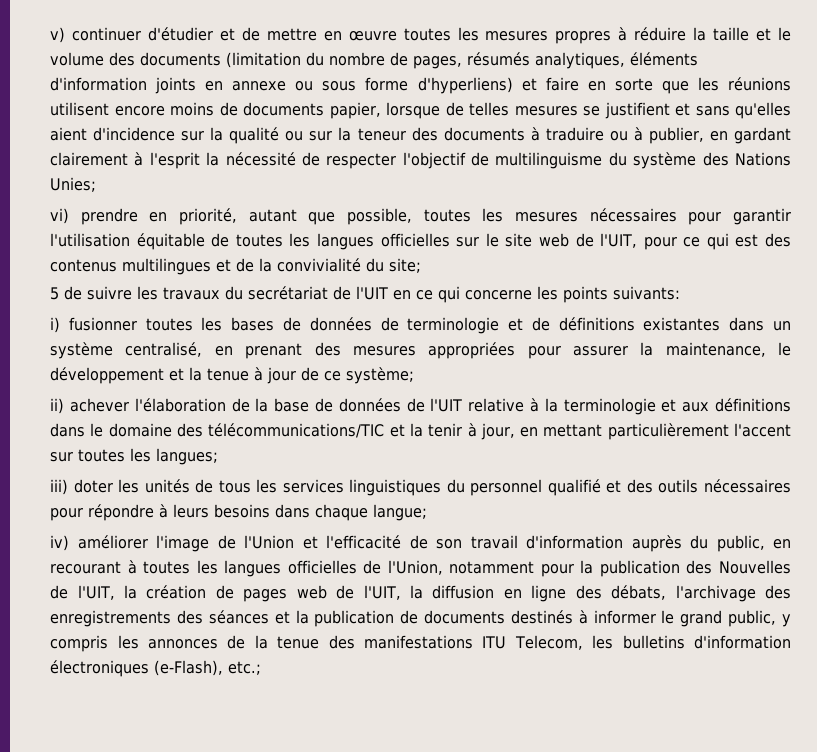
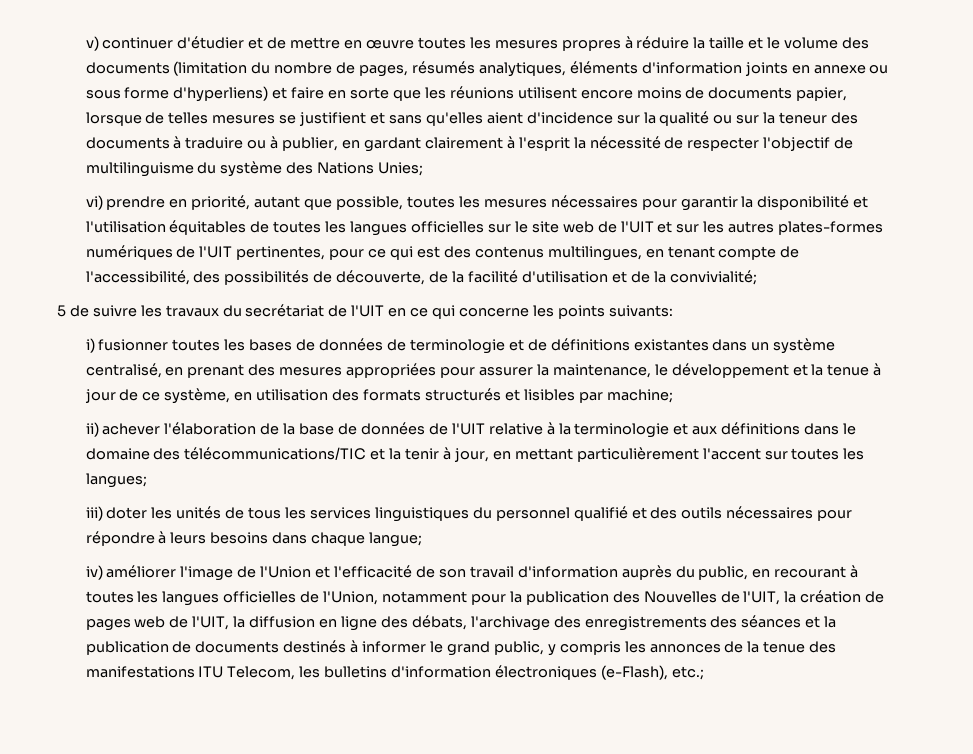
[50,233,205,250] l'utilisation équitable -> [741,195,869,210] [85,220,247,235] la disponibilité et l'utilisation équitables
[600,233,638,248] l'UIT, -> [620,221,884,235] [85,245,326,260] l'UIT et sur les autres plates-formes numériques de l'UIT pertinentes,
[122,258,422,275] multilingues et de la convivialité du site; -> [547,246,800,261] [85,270,757,285] multilingues, en tenant compte de l'accessibilité, des possibilités de découverte, de la facilité d'utilisation et de la convivialité;
[346,367,415,384] système; -> [164,388,673,404] système, en utilisation des formats structurés et lisibles par machine;

